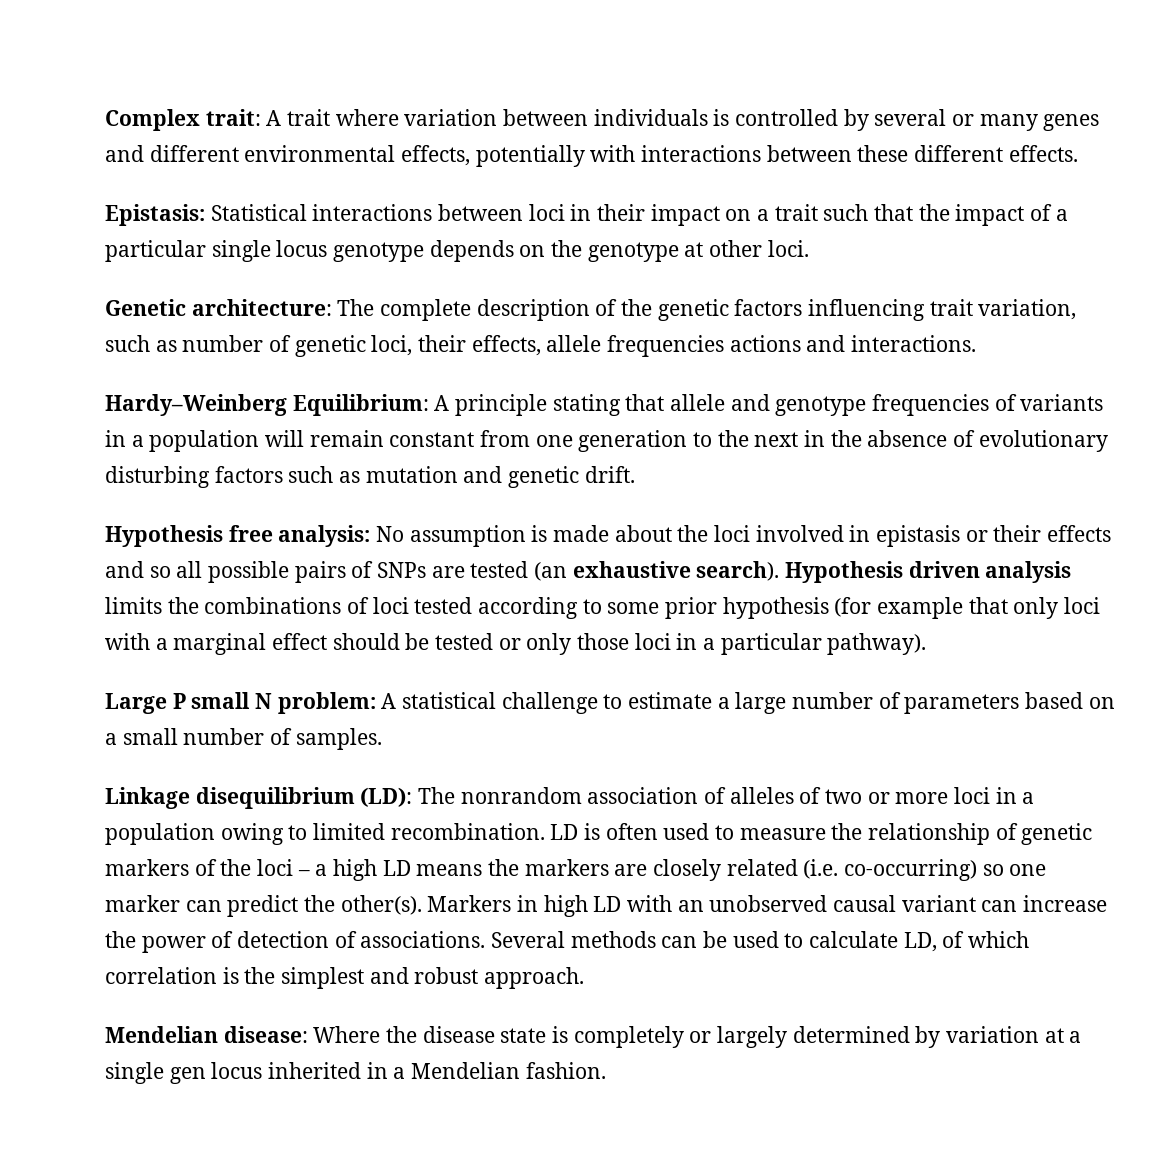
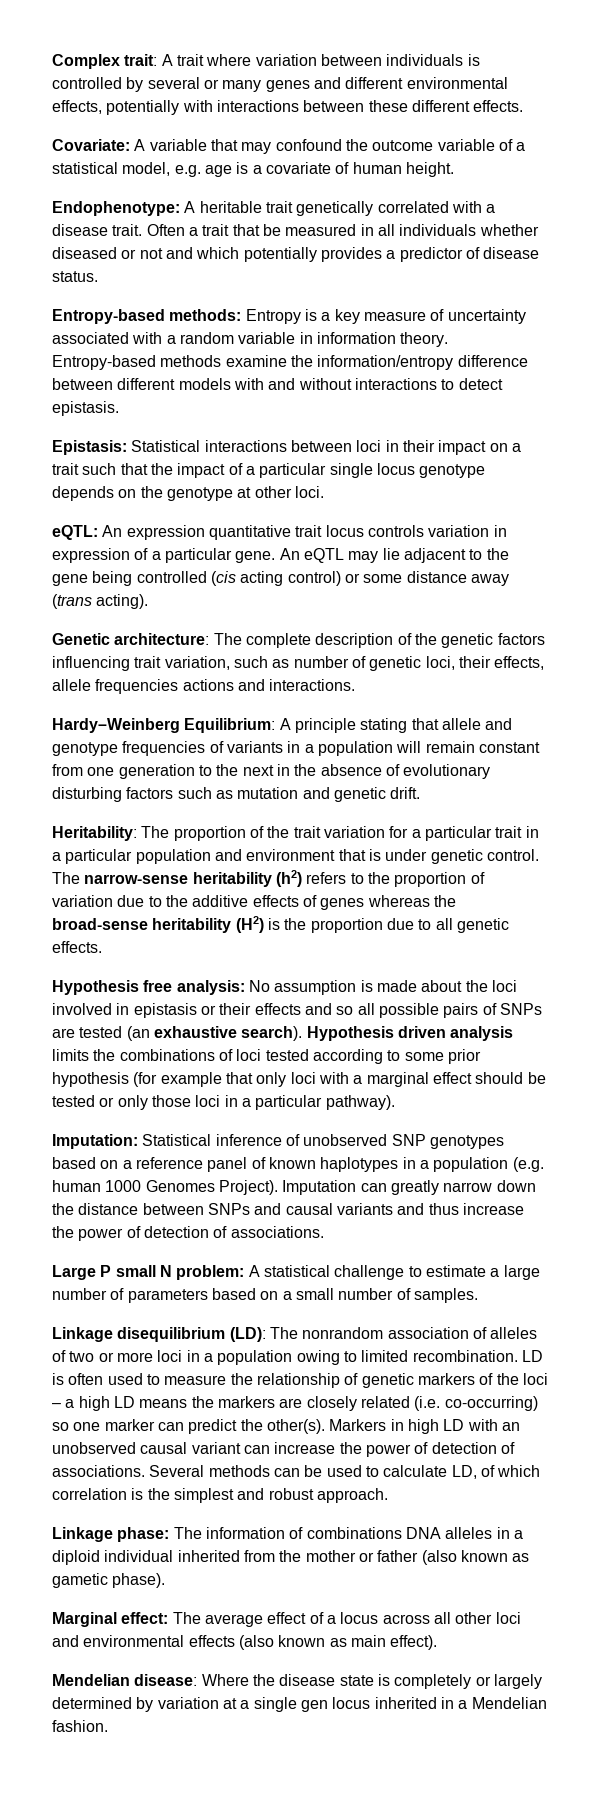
(1078, 153) none -> [52,139,526,154] [52,162,454,177] [52,201,496,216] [52,224,539,236] [52,247,540,262] [52,271,98,282] [52,309,526,324] [52,332,449,347] [52,355,528,370] [52,378,503,390] [52,401,119,416] // Covariate: A variable that may confound the outcome variable of a statistical model, e.g. age is a covariate of human height. // Endophenotype: A heritable trait genetically correlated with a disease trait. Often a trait that be measured in all individuals whether diseased or not and which potentially provides a predictor of disease status. // Entropy-based methods: Entropy is a key measure of uncertainty associated with a random variable in information theory. Entropy-based methods examine the information/entropy difference between different models with and without interactions to detect epistasis.
(809, 248) none -> [52,525,507,540] [52,548,509,563] [52,571,509,586] [52,594,149,609] // eQTL: An expression quantitative trait locus controls variation in expression of a particular gene. An eQTL may lie adjacent to the gene being controlled (cis acting control) or some distance away (trans acting).
(635, 474) none -> [52,826,539,841] [52,849,539,864] [52,870,485,887] [52,895,456,910] [52,916,509,933] [52,941,102,953] // Heritability: The proportion of the trait variation for a particular trait in a particular population and environment that is under genetic control. The narrow-sense heritability (h2) refers to the proportion of variation due to the additive effects of genes whereas the broad-sense heritability (H2) is the proportion due to all genetic effects.
(927, 644) none -> [52,1134,504,1149] [52,1157,544,1172] [52,1180,536,1195] [52,1203,524,1215] [52,1226,324,1241] // Imputation: Statistical inference of unobserved SNP genotypes based on a reference panel of known haplotypes in a population (e.g. human 1000 Genomes Project). Imputation can greatly narrow down the distance between SNPs and causal variants and thus increase the power of detection of associations.
(585, 978) none -> [52,1527,523,1542] [52,1550,530,1565] [52,1573,166,1588] [52,1612,521,1627] [52,1635,438,1650] // Linkage phase: The information of combinations DNA alleles in a diploid individual inherited from the mother or father (also known as gametic phase). // Marginal effect: The average effect of a locus across all other loci and environmental effects (also known as main effect).

